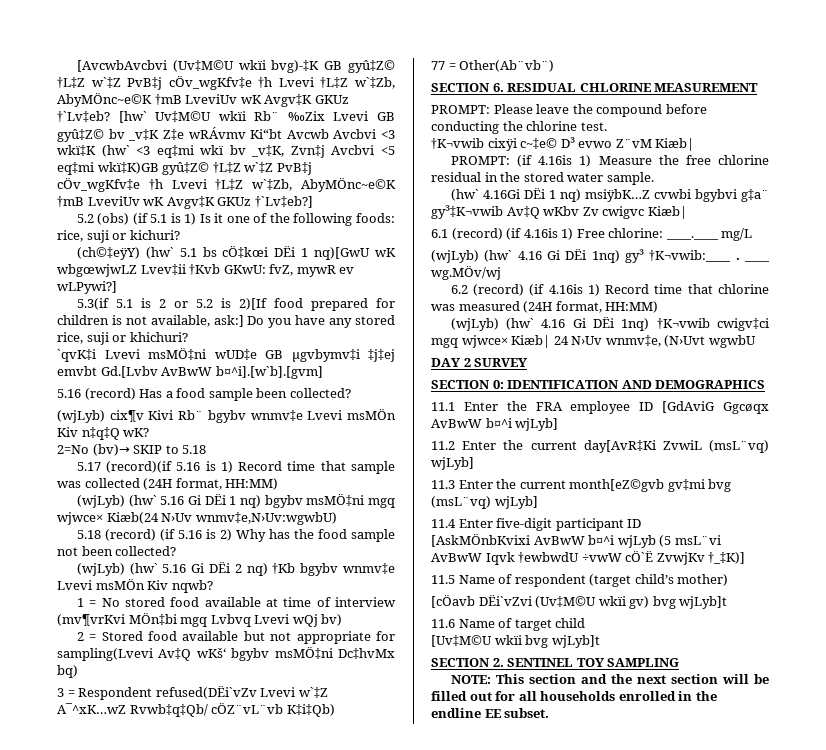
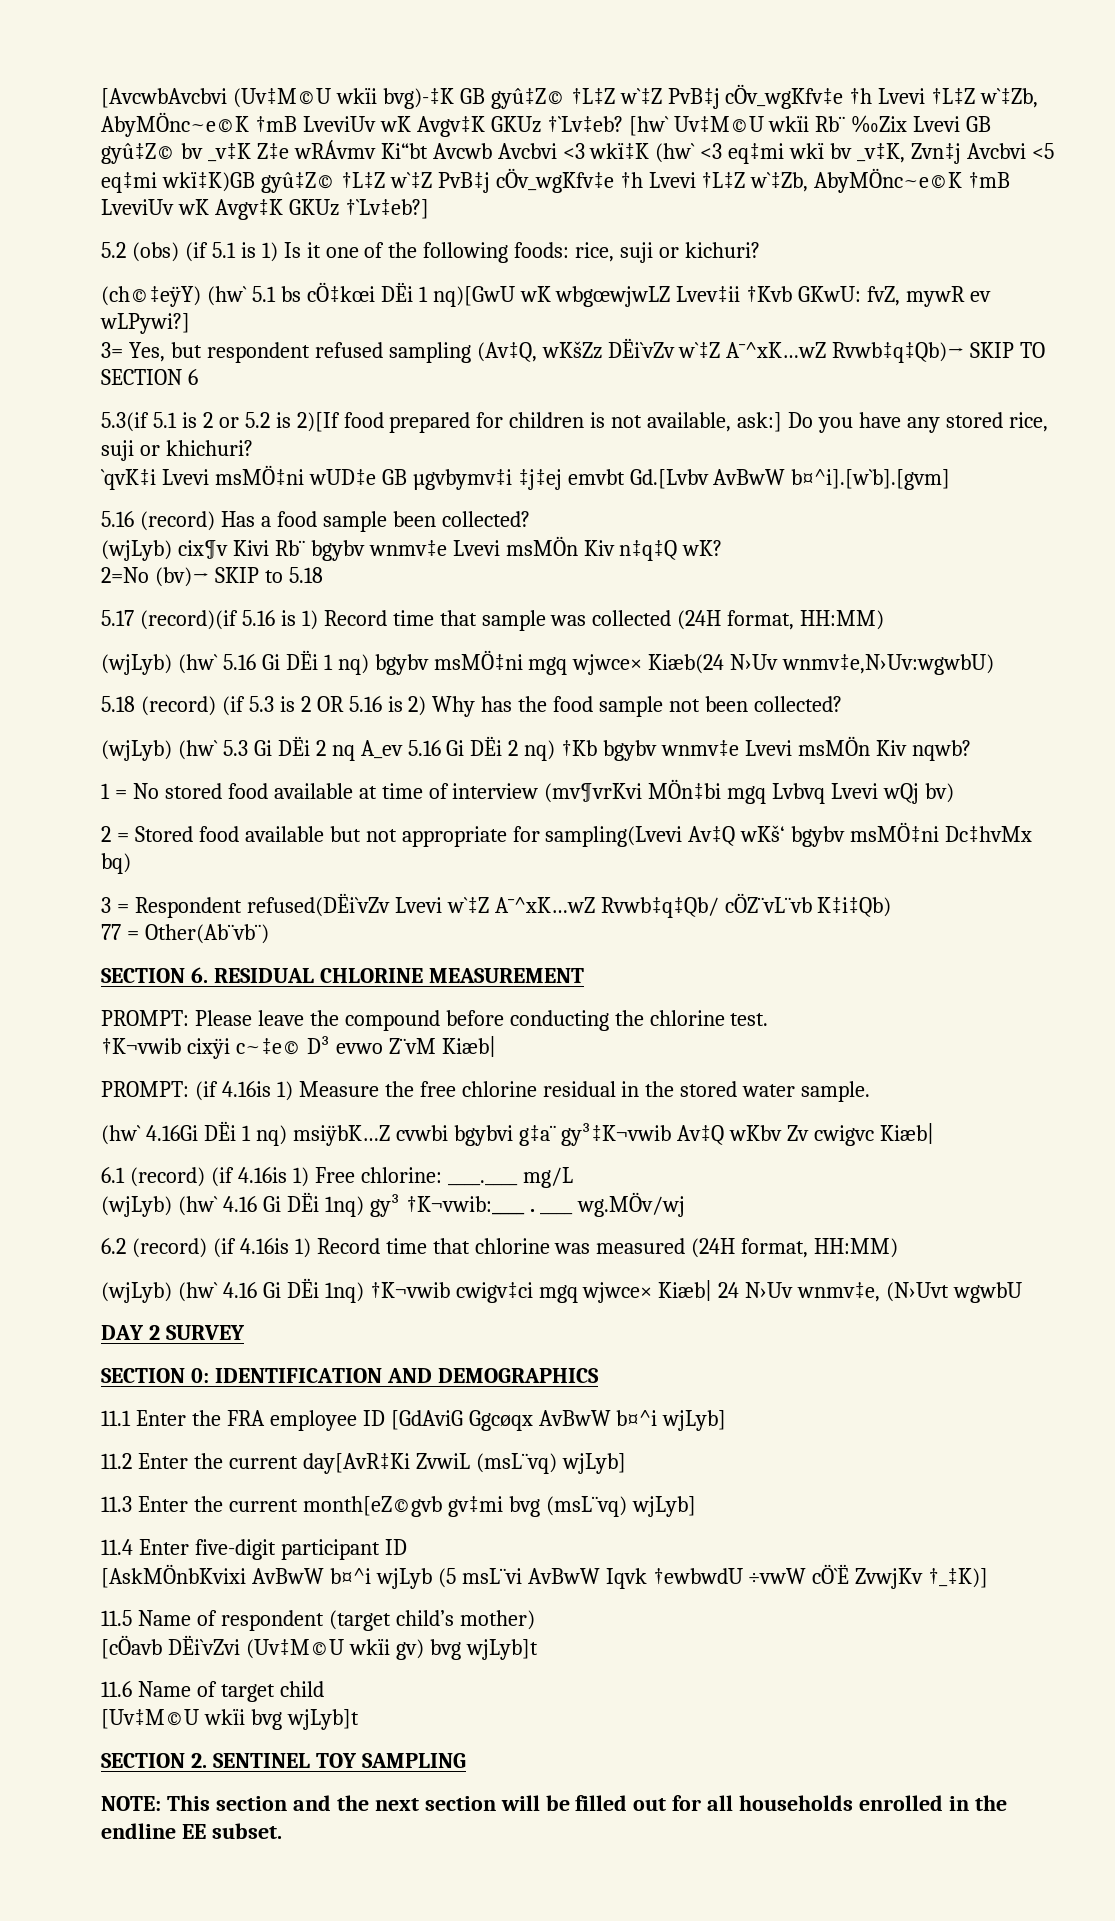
(117, 287) none -> [101,338,1046,363] [101,369,198,385] // 3= Yes, but respondent refused sampling (Av‡Q, wKšZz DËi`vZv w`‡Z A¯^xK…wZ Rvwb‡q‡Qb)→ SKIP TO SECTION 6
(175, 535) none -> [248,696,344,712] 5.3 is 2 OR
(158, 569) none -> [222,736,403,761] 5.3 Gi DËi 2 nq A_ev

